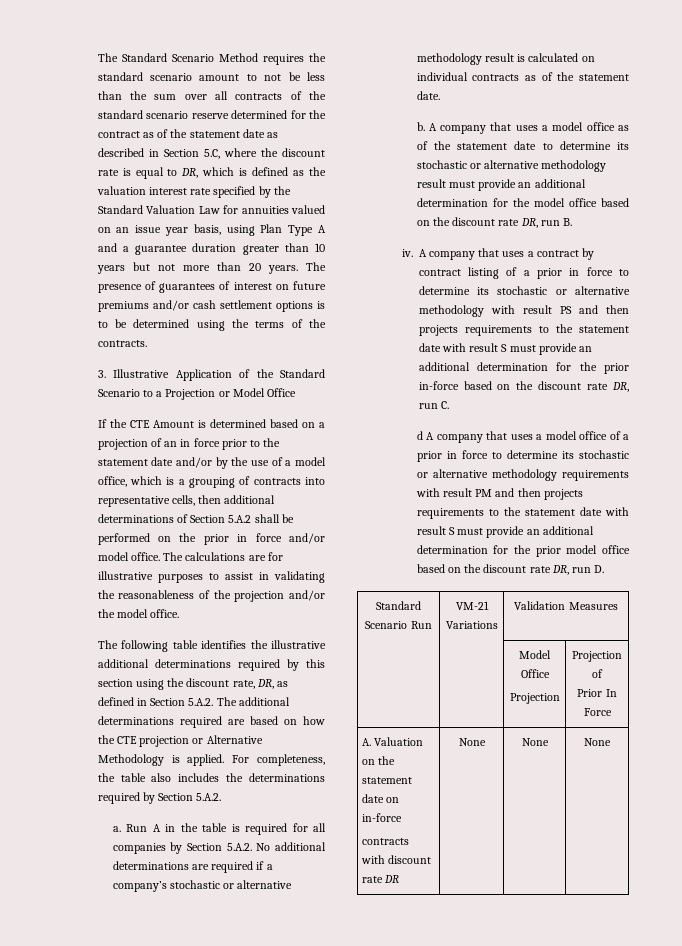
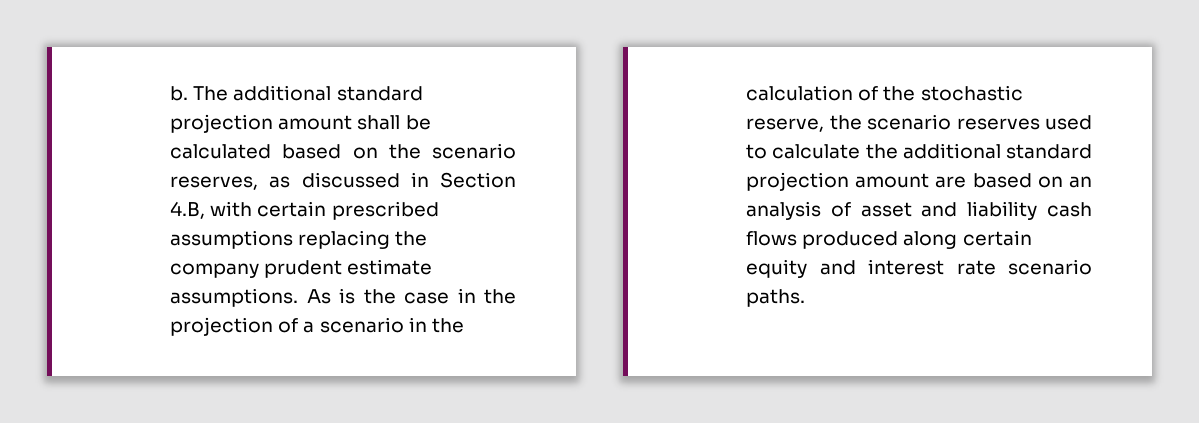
[97,53,326,65] [97,72,325,81] [97,91,326,100] [97,110,326,119] [97,129,279,138] [97,148,325,159] [97,167,326,179] [96,186,291,198] [97,205,325,214] [97,224,326,236] [97,243,325,255] [96,262,326,274] [97,281,327,293] [97,300,325,312] [97,319,326,331] [97,340,147,347] [97,369,325,381] [97,388,297,400] [97,419,325,428] [97,438,281,450] [97,457,326,469] [97,476,325,488] [97,495,276,507] [97,514,294,523] [97,533,325,545] [97,552,283,561] [97,571,325,583] [97,590,326,602] [97,609,180,618] [97,640,326,652] [97,659,325,671] [97,678,289,690] [97,697,290,706] [97,716,325,728] [97,735,263,747] [97,754,325,766] [97,773,325,782] [97,792,222,804] [112,823,326,835] [112,842,326,854] [112,861,273,873] [112,880,293,892] [416,53,595,65] [416,72,629,81] [416,91,440,100] [416,122,629,134] [416,141,629,150] [416,160,607,172] [416,179,586,191] [416,198,629,207] [416,217,573,228] [401,248,595,260] [418,267,629,279] [418,286,630,295] [418,305,629,317] [418,324,629,336] [418,343,593,355] [418,362,629,374] [418,381,629,392] [418,401,449,409] [416,431,629,443] [416,450,629,462] [416,469,629,481] [415,488,583,500] [416,507,629,519] [416,526,594,538] [416,545,630,557] [416,564,605,575] [376,601,421,610] [365,621,432,629] [455,601,489,610] [445,621,498,629] [514,601,618,610] [519,650,551,659] [520,669,550,678] [509,693,560,704] [572,651,622,662] [592,669,603,678] [577,689,617,697] [583,708,612,716] [362,737,424,746] [362,756,396,765] [362,777,413,784] [362,794,400,803] [362,813,403,822] [362,838,410,845] [361,855,432,864] [362,875,400,883] [458,738,486,746] [521,738,549,746] [584,738,611,746] The Standard Scenario Method requires the standard scenario amount to not be less than the sum over all contracts of the standard scenario reserve determined for the contract as of the statement date as described in Section 5.C, where the discount rate is equal to DR, which is defined as the valuation interest rate specified by the Standard Valuation Law for annuities valued on an issue year basis, using Plan Type A and a guarantee duration greater than 10 years but not more than 20 years. The presence of guarantees of interest on future premiums and/or cash settlement options is to be determined using the terms of the contracts. // 3. Illustrative Application of the Standard Scenario to a Projection or Model Office // If the CTE Amount is determined based on a projection of an in force prior to the statement date and/or by the use of a model office, which is a grouping of contracts into representative cells, then additional determinations of Section 5.A.2 shall be performed on the prior in force and/or model office. The calculations are for illustrative purposes to assist in validating the reasonableness of the projection and/or the model office. // The following table identifies the illustrative additional determinations required by this section using the discount rate, DR, as defined in Section 5.A.2. The additional determinations required are based on how the CTE projection or Alternative Methodology is applied. For completeness, the table also includes the determinations required by Section 5.A.2. // a. Run A in the table is required for all companies by Section 5.A.2. No additional determinations are required if a company’s stochastic or alternative methodology result is calculated on individual contracts as of the statement date. // b. A company that uses a model office as of the statement date to determine its stochastic or alternative methodology result must provide an additional determination for the model office based on the discount rate DR, run B. // iv. A company that uses a contract by contract listing of a prior in force to determine its stochastic or alternative methodology with result PS and then projects requirements to the statement date with result S must provide an additional determination for the prior in-force based on the discount rate DR, run C. // d A company that uses a model office of a prior in force to determine its stochastic or alternative methodology requirements with result PM and then projects requirements to the statement date with result S must provide an additional determination for the prior model office based on the discount rate DR, run D. // Standard Scenario Run | VM-21 Variations | Validation Measures // | | Model Office // Projection | Projection of // Prior In Force // A. Valuation on the statement date on in-force // contracts with discount rate DR | None | None | None -> [170,85,423,101] [170,114,431,133] [170,143,516,159] [170,172,516,190] [170,201,439,220] [170,230,428,249] [170,259,433,278] [170,288,516,307] [170,317,464,336] [746,85,1023,101] [746,114,1092,132] [746,143,1092,159] [746,172,1092,191] [746,201,1092,220] [746,230,1032,249] [746,259,1092,278] [746,289,806,307] b. The additional standard projection amount shall be calculated based on the scenario reserves, as discussed in Section 4.B, with certain prescribed assumptions replacing the company prudent estimate assumptions. As is the case in the projection of a scenario in the calculation of the stochastic reserve, the scenario reserves used to calculate the additional standard projection amount are based on an analysis of asset and liability cash flows produced along certain equity and interest rate scenario paths.

